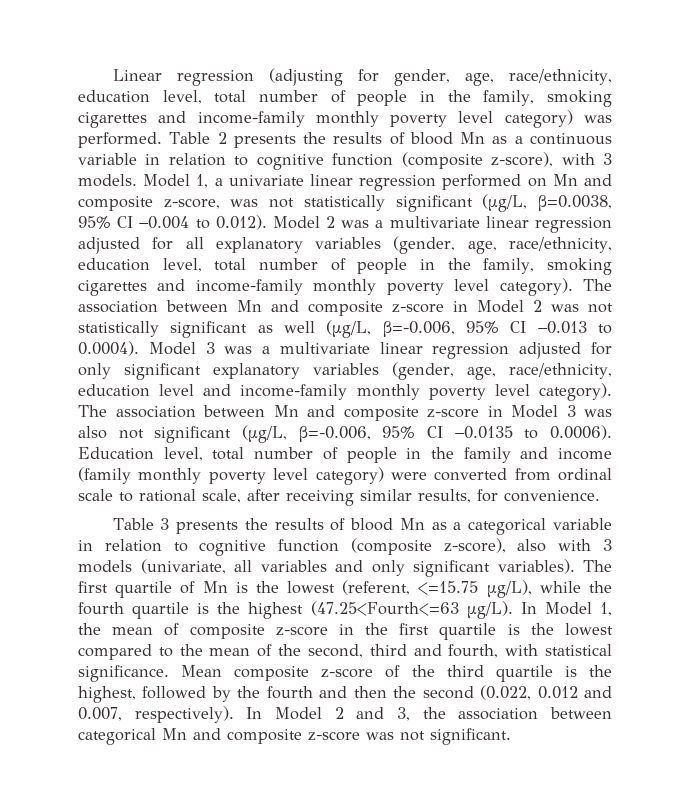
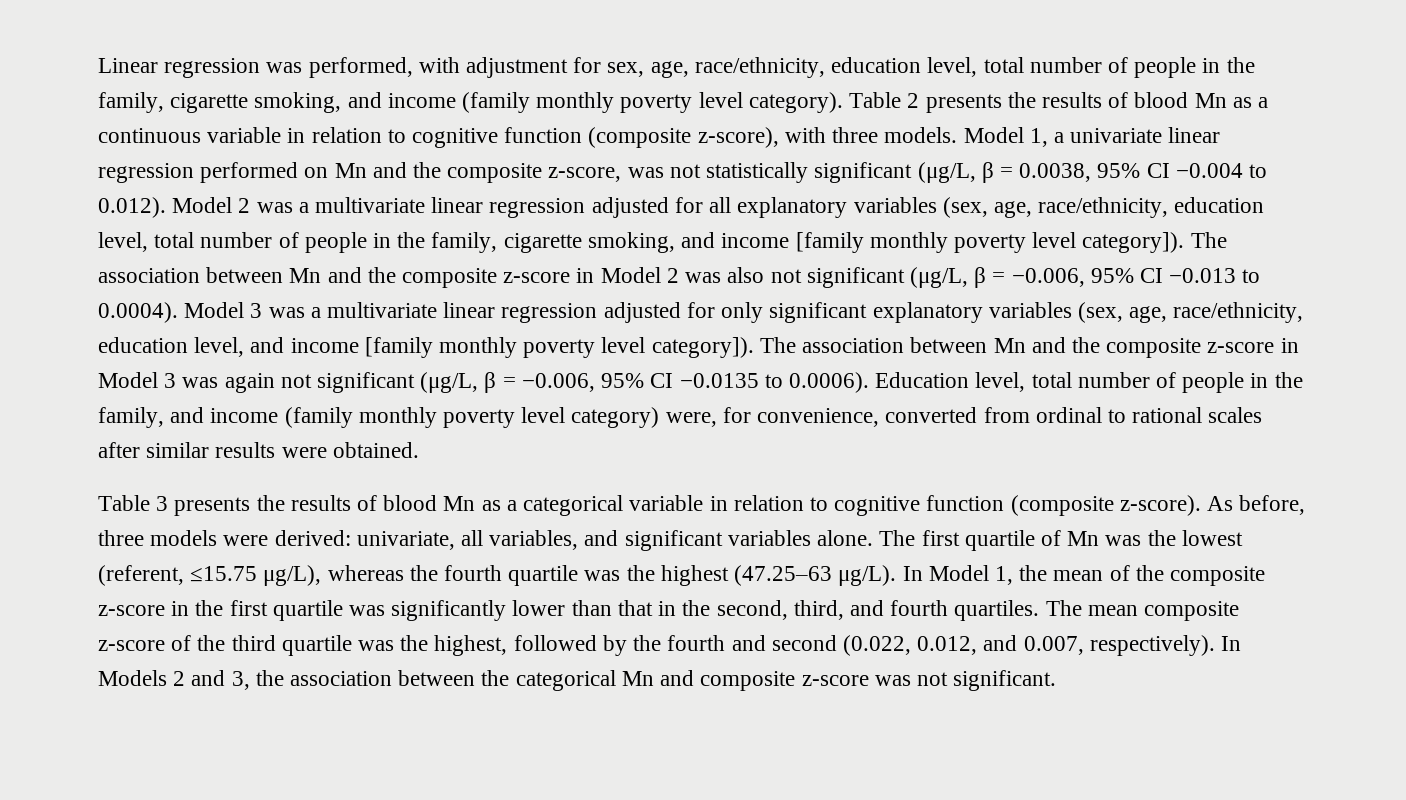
[268,68,450,86] (adjusting for gender, -> [266,57,645,78] was performed, with adjustment for sex,
[547,90,612,107] [78,110,612,128] [78,132,162,148] smoking cigarettes and income-family monthly poverty level category) was performed. -> [170,92,843,113] cigarette smoking, and income (family monthly poverty level category).
[603,153,613,165] 3 -> [832,127,879,143] three
(612, 180) none -> [413,162,442,178] the
[538,195,612,211] β=0.0038, -> [981,162,1092,183] β = 0.0038,
[393,236,456,254] (gender, -> [942,197,988,218] (sex,
[547,258,612,275] [78,278,612,296] [78,300,299,313] smoking cigarettes and income-family monthly poverty level category). The association between Mn and -> [503,232,1227,253] [98,267,396,283] cigarette smoking, and income [family monthly poverty level category]). The association between Mn and the
[588,303,613,313] [78,320,455,338] not statistically significant as well (μg/L, β=-0.006, -> [727,267,1085,288] also not significant (μg/L, β = −0.006,
[392,362,613,380] [78,383,613,401] [78,405,335,418] (gender, age, race/ethnicity, education level and income-family monthly poverty level category). The association between Mn and -> [1077,302,1304,323] [98,337,1100,358] (sex, age, race/ethnicity, education level, and income [family monthly poverty level category]). The association between Mn and the
[78,425,371,443] also not significant (μg/L, β=-0.006, -> [224,372,595,393] again not significant (μg/L, β = −0.006,
[463,447,511,463] family -> [98,407,164,428] family,
[390,472,427,480] were -> [665,407,880,427] were, for convenience,
[78,489,113,501] scale -> (1102, 415) none
[202,489,600,506] scale, after receiving similar results, for convenience. -> [1208,407,1263,423] [98,442,419,458] scales after similar results were obtained.
[443,538,612,553] [78,559,575,577] z-score), also with 3 models (univariate, all variables and only significant variables). -> [1119,495,1306,516] [98,530,874,551] z-score). As before, three models were derived: univariate, all variables, and significant variables alone.
[235,582,248,593] is -> [1105,535,1142,546] was
[418,580,581,598] <=15.75 μg/L), while -> [190,565,404,586] ≤15.75 μg/L), whereas
[197,603,210,614] is -> [584,570,621,581] was
[310,601,459,616] (47.25<Fourth<=63 -> [734,565,833,586] (47.25–63
(180, 629) none -> [1135,565,1164,581] the
[507,623,613,636] [78,644,612,660] [78,665,223,682] is the lowest compared to the mean of the second, third and fourth, with statistical significance. Mean -> [349,600,1138,621] was significantly lower than that in the second, third, and fourth quartiles. The mean
[564,666,577,677] is -> [358,640,395,651] was
[353,686,417,698] then the -> (766, 643) none
[537,686,578,699] 0.012 -> [917,636,978,655] 0.012,
[275,707,322,720] Model -> [98,670,167,686] Models
(613, 713) none -> [481,670,510,686] the

